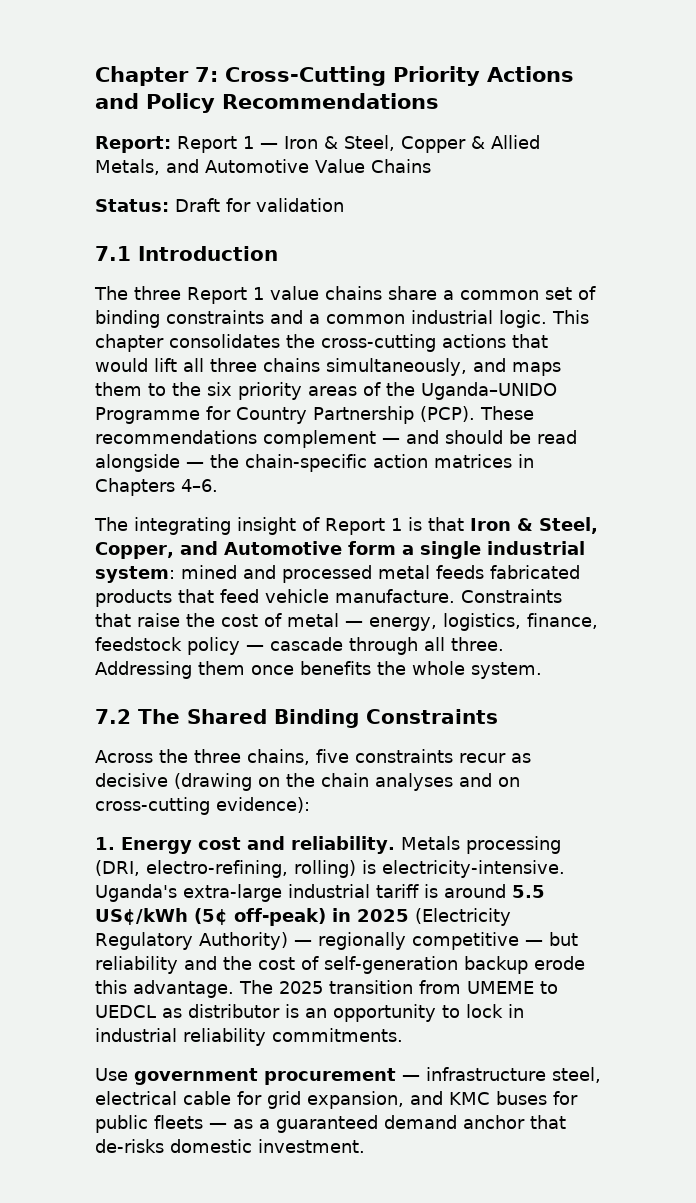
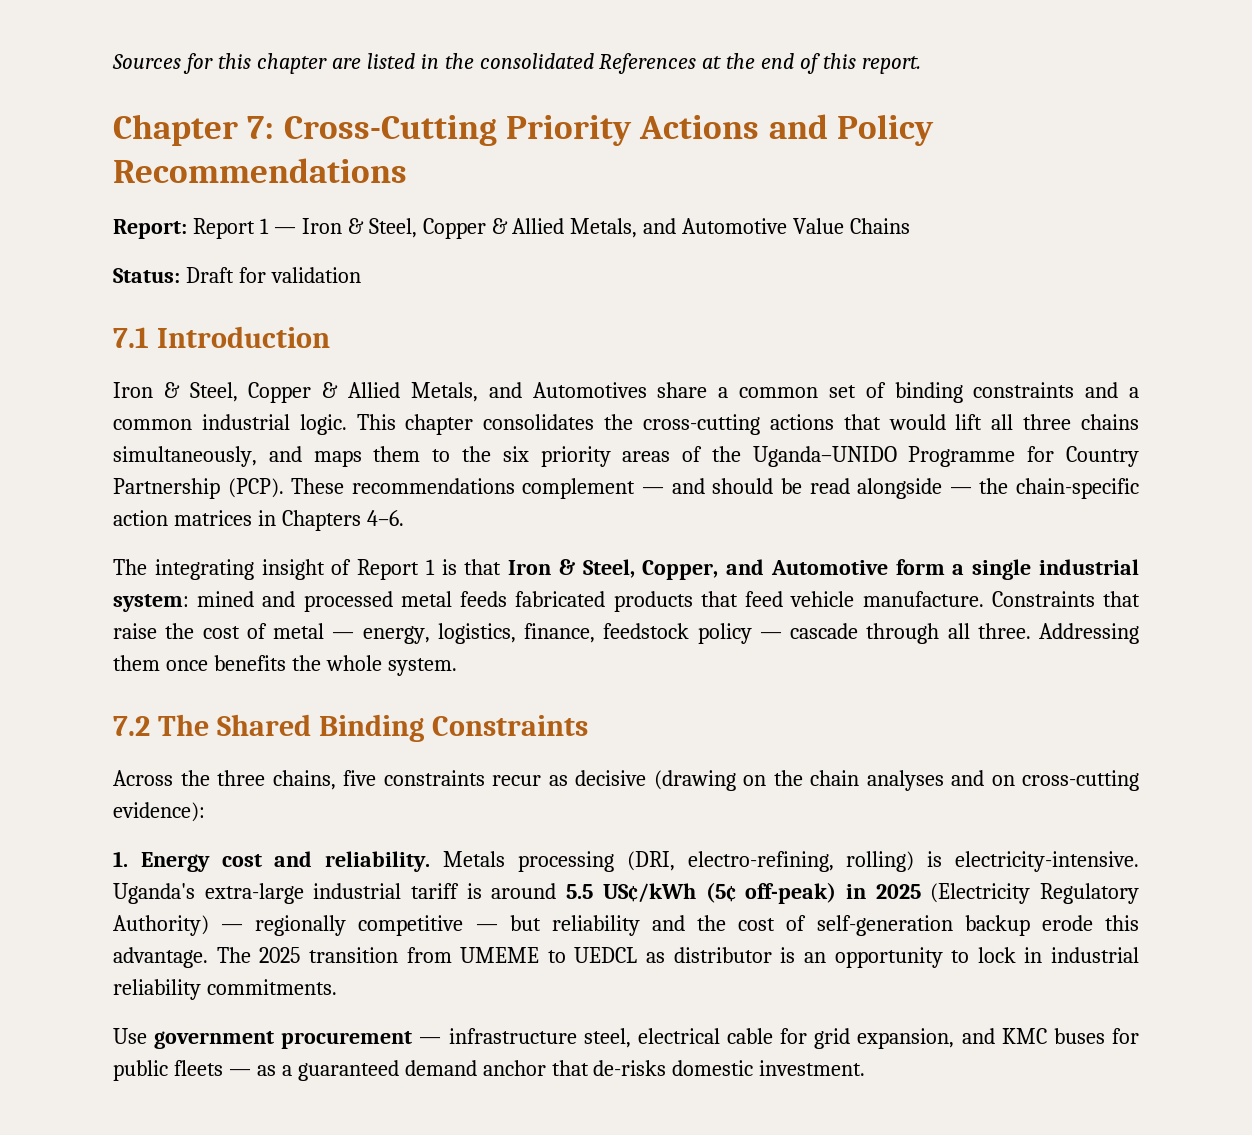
(95, 76) none -> [112,53,922,74] Sources for this chapter are listed in the consolidated References at the end of this report. //
[94,286,382,304] The three Report 1 value chains -> [113,382,647,403] Iron & Steel, Copper & Allied Metals, and Automotives

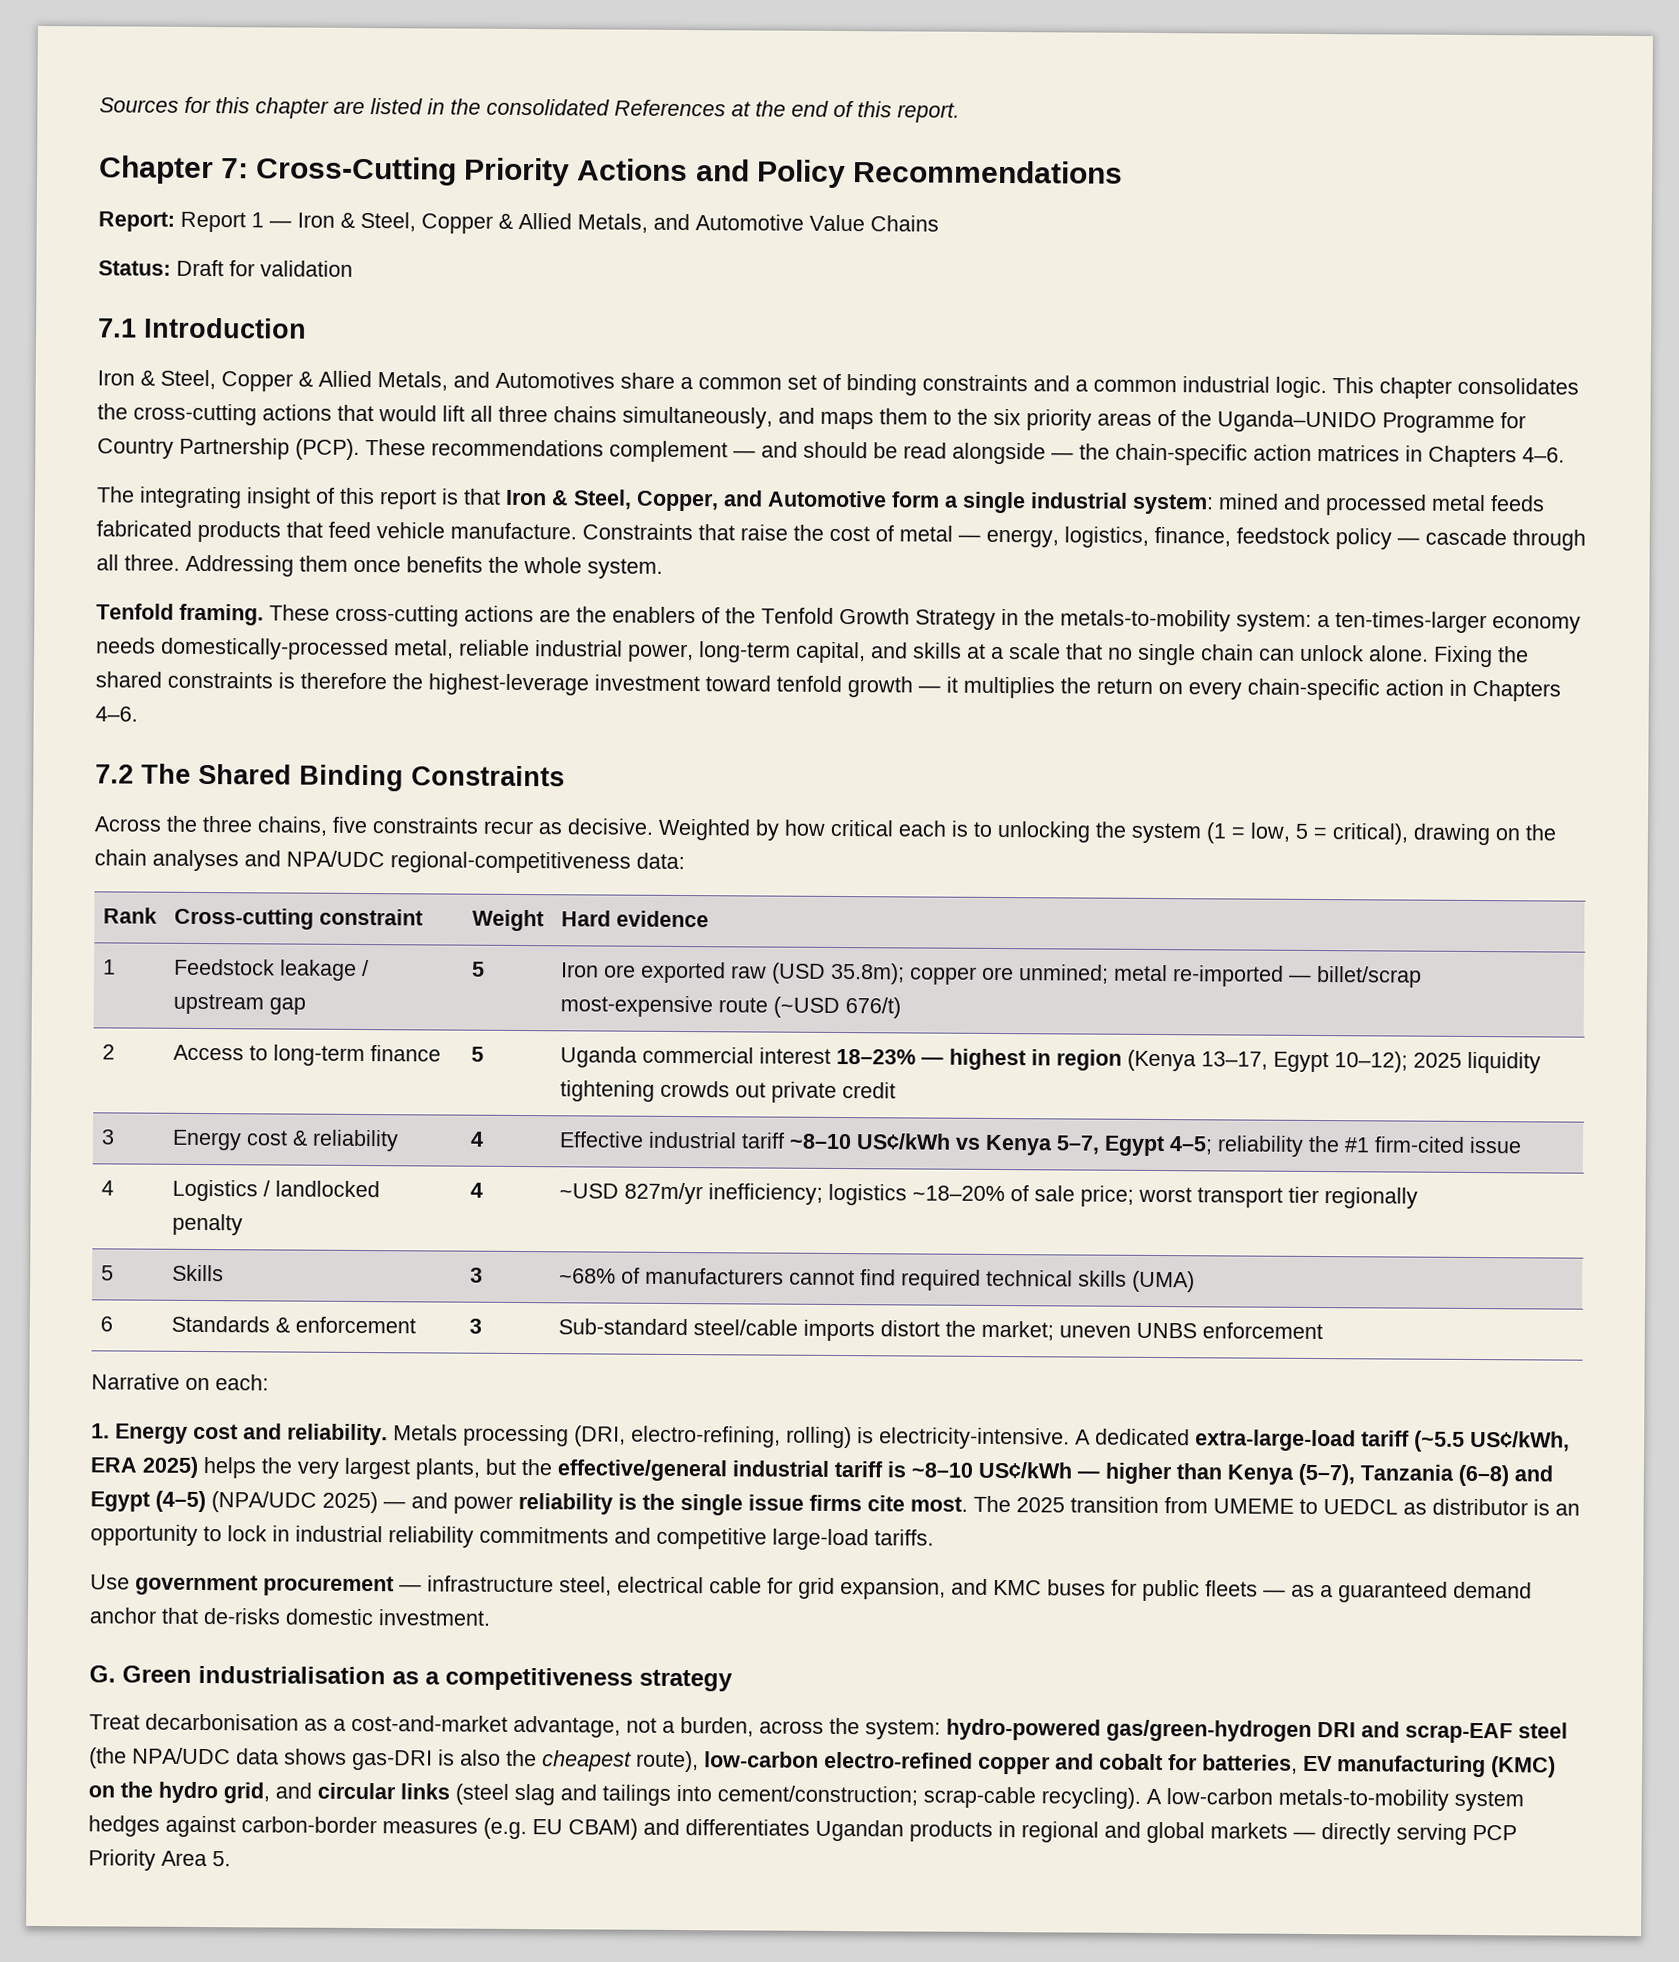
[357,559,435,580] Report 1 -> [339,487,437,510] this report
(457, 667) none -> [96,603,1581,634] [96,637,1529,668] [95,671,1561,702] [95,706,138,722] // Tenfold framing. These cross-cutting actions are the enablers of the Tenfold Growth Strategy in the metals-to-mobility system: a ten-times-larger economy needs domestically-processed metal, reliable industrial power, long-term capital, and skills at a scale that no single chain can unlock alone. Fixing the shared constraints is therefore the highest-leverage investment toward tenfold growth — it multiplies the return on every chain-specific action in Chapters 4–6.
[575,770,736,791] decisive (drawing -> [567,818,1490,846] decisive. Weighted by how critical each is to unlocking the system (1 = low, 5 = critical), drawing
[991,770,1139,791] [113,802,205,822] on cross-cutting evidence): -> [286,850,685,874] [102,907,157,924] [173,907,423,930] [471,909,544,932] [560,910,709,928] [102,959,116,975] [173,958,369,981] [172,993,306,1015] [471,961,485,977] [560,961,1422,988] [559,995,901,1019] [101,1044,115,1060] [172,1044,441,1067] [470,1046,484,1062] [559,1046,1541,1074] [559,1080,896,1103] [100,1129,115,1145] [171,1129,399,1152] [469,1131,484,1147] [558,1131,1522,1157] [100,1180,114,1196] [171,1179,380,1202] [171,1213,243,1236] [469,1182,483,1198] [558,1182,1418,1209] [100,1265,114,1281] [171,1264,224,1282] [469,1267,483,1283] [558,1267,1195,1293] [99,1316,113,1332] [170,1315,416,1334] [468,1318,482,1334] [557,1318,1323,1342] [91,1373,269,1391] NPA/UDC regional-competitiveness data: // Rank | Cross-cutting constraint | Weight | Hard evidence // 1 | Feedstock leakage / upstream gap | 5 | Iron ore exported raw (USD 35.8m); copper ore unmined; metal re-imported — billet/scrap most-expensive route (~USD 676/t) // 2 | Access to long-term finance | 5 | Uganda commercial interest 18–23% — highest in region (Kenya 13–17, Egypt 10–12); 2025 liquidity tightening crowds out private credit // 3 | Energy cost & reliability | 4 | Effective industrial tariff ~8–10 US¢/kWh vs Kenya 5–7, Egypt 4–5; reliability the #1 firm-cited issue // 4 | Logistics / landlocked penalty | 4 | ~USD 827m/yr inefficiency; logistics ~18–20% of sale price; worst transport tier regionally // 5 | Skills | 3 | ~68% of manufacturers cannot find required technical skills (UMA) // 6 | Standards & enforcement | 3 | Sub-standard steel/cable imports distort the market; uneven UNBS enforcement // Narrative on each:
[113,882,1140,904] [113,915,1139,936] [113,947,208,968] Uganda's extra-large industrial tariff is around 5.5 US¢/kWh (5¢ off-peak) in 2025 (Electricity Regulatory Authority) — regionally competitive — but reliability and the cost of self-generation backup erode this advantage. -> [1075,1428,1570,1452] [90,1456,1553,1487] [90,1490,968,1516] A dedicated extra-large-load tariff (~5.5 US¢/kWh, ERA 2025) helps the very largest plants, but the effective/general industrial tariff is ~8–10 US¢/kWh — higher than Kenya (5–7), Tanzania (6–8) and Egypt (4–5) (NPA/UDC 2025) — and power reliability is the single issue firms cite most.
[206,979,337,995] commitments. -> [479,1526,934,1551] commitments and competitive large-load tariffs.
(866, 1068) none -> [89,1665,733,1692] [89,1713,1568,1744] [89,1747,1556,1778] [88,1781,1524,1812] [88,1815,1517,1845] [88,1849,231,1871] // G. Green industrialisation as a competitiveness strategy // Treat decarbonisation as a cost-and-market advantage, not a burden, across the system: hydro-powered gas/green-hydrogen DRI and scrap-EAF steel (the NPA/UDC data shows gas-DRI is also the cheapest route), low-carbon electro-refined copper and cobalt for batteries, EV manufacturing (KMC) on the hydro grid, and circular links (steel slag and tailings into cement/construction; scrap-cable recycling). A low-carbon metals-to-mobility system hedges against carbon-border measures (e.g. EU CBAM) and differentiates Ugandan products in regional and global markets — directly serving PCP Priority Area 5.

